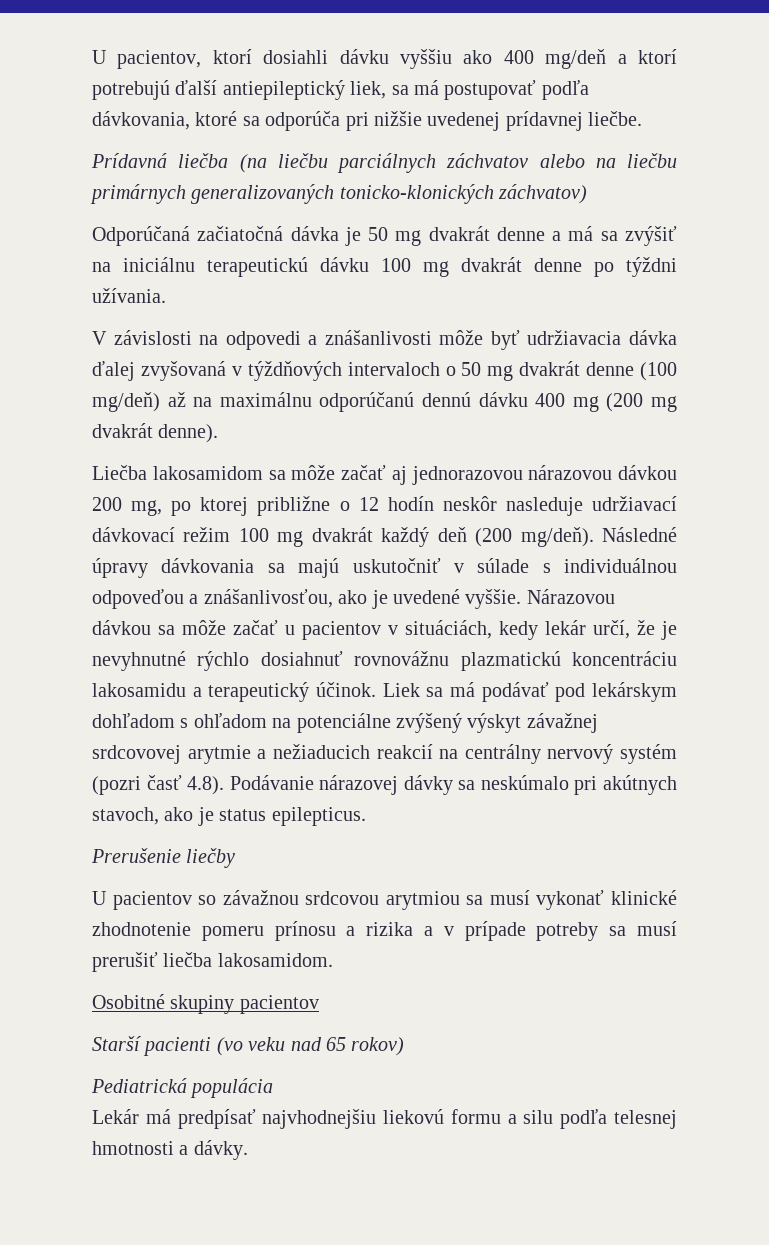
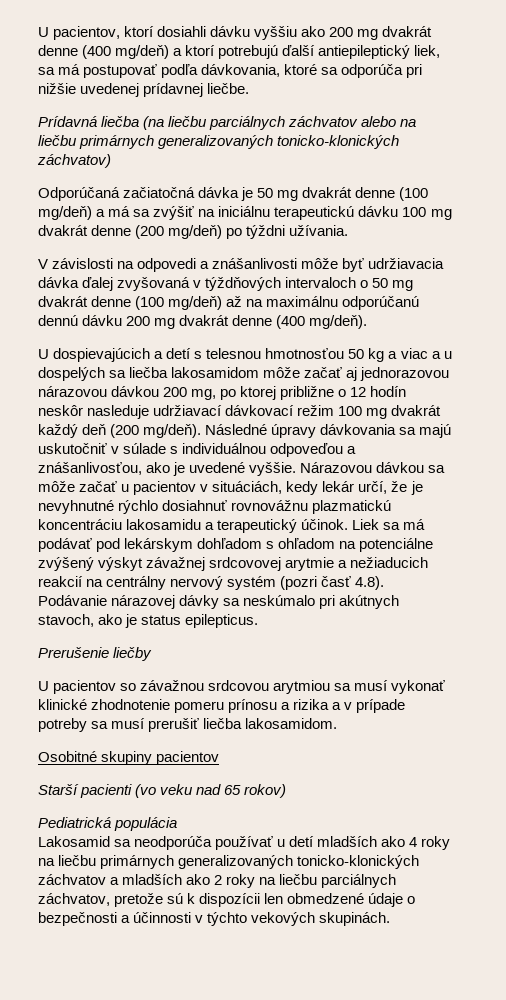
[503,49,607,69] 400 mg/deň -> [329,26,433,40] [38,45,170,59] 200 mg dvakrát denne (400 mg/deň)
(545, 234) none -> [399,187,429,201] [38,206,92,220] (100 mg/deň)
(582, 265) none -> [135,225,223,239] (200 mg/deň)
[535,393,678,412] [92,423,219,443] [92,465,286,480] 400 mg (200 mg dvakrát denne). // Liečba lakosamidom sa -> [126,315,368,329] [38,348,452,362] [38,367,260,381] 200 mg dvakrát denne (400 mg/deň). // U dospievajúcich a detí s telesnou hmotnosťou 50 kg a viac a u dospelých sa liečba lakosamidom
[92,1109,677,1129] [92,1140,248,1160] Lekár má predpísať najvhodnejšiu liekovú formu a silu podľa telesnej hmotnosti a dávky. -> [38,836,451,850] [38,855,420,869] [38,874,397,888] [38,893,416,907] [38,912,391,926] Lakosamid sa neodporúča používať u detí mladších ako 4 roky na liečbu primárnych generalizovaných tonicko-klonických záchvatov a mladších ako 2 roky na liečbu parciálnych záchvatov, pretože sú k dispozícii len obmedzené údaje o bezpečnosti a účinnosti v týchto vekových skupinách.

